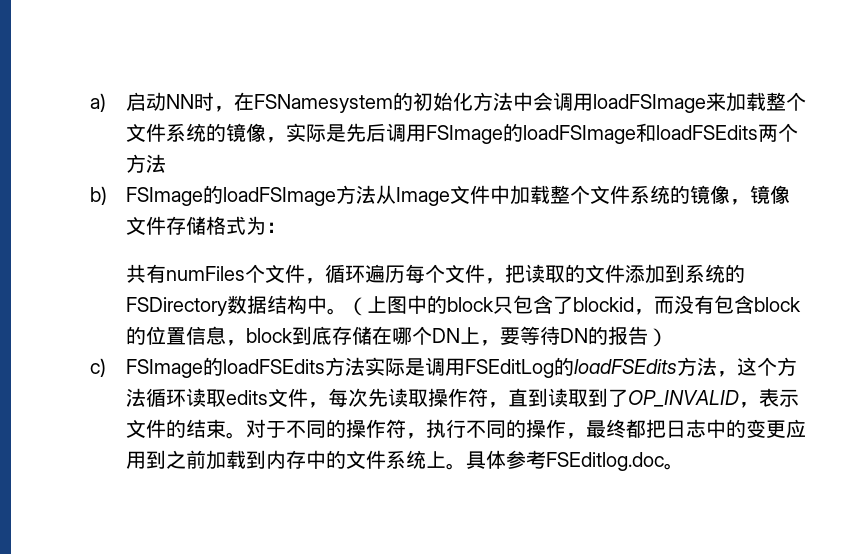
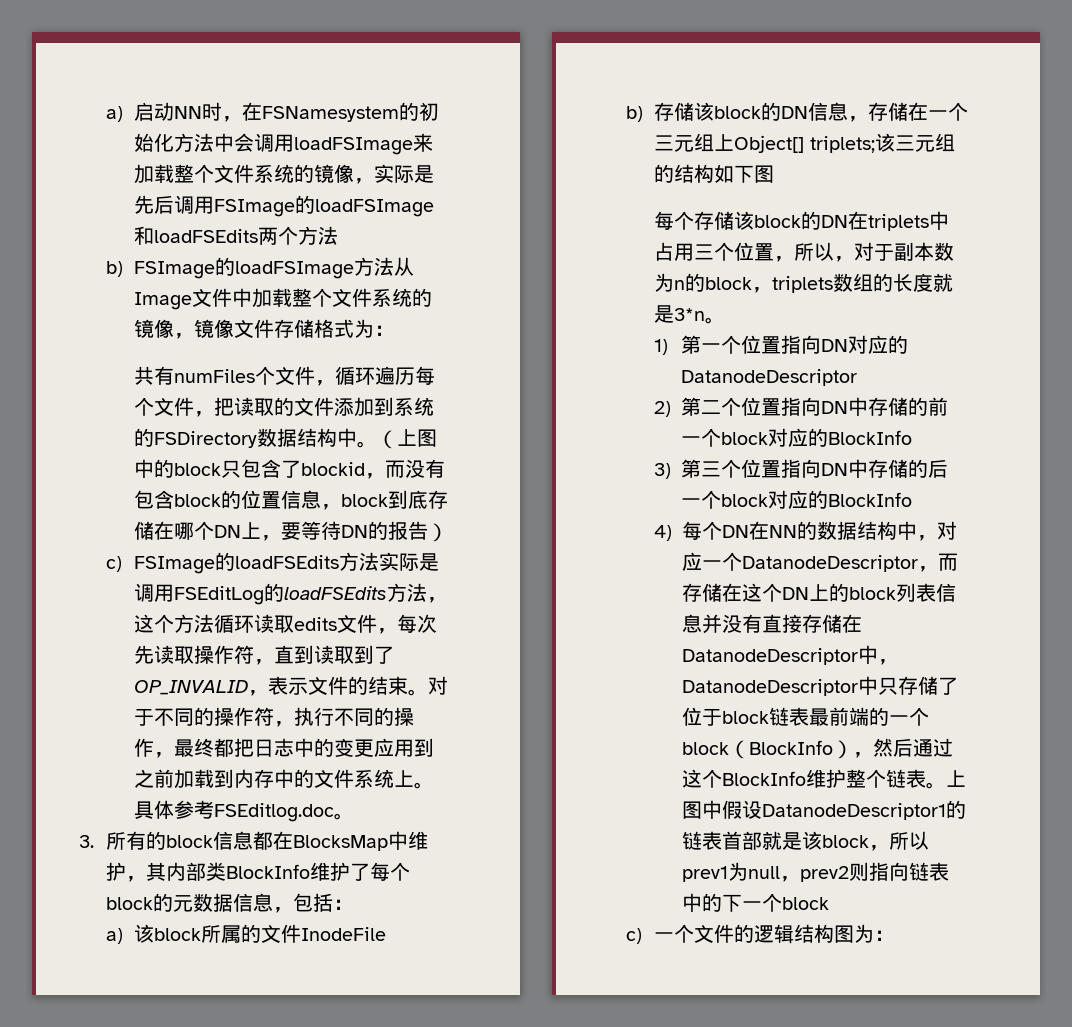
(684, 466) none -> [79,831,429,851] [106,862,411,882] [106,893,354,913] [106,924,386,944] [626,102,968,122] [653,133,955,153] [653,164,774,183] [653,211,949,231] [653,242,954,262] [653,273,953,293] [653,305,725,324] [653,335,909,355] [681,369,858,386] [653,397,949,417] [681,428,913,447] [653,459,949,479] [681,490,913,509] [653,521,957,541] [681,552,958,572] [681,583,956,602] [681,614,862,634] [681,645,898,665] [681,676,958,696] [681,707,929,726] [681,738,953,759] [681,769,966,789] [681,800,966,820] [681,831,929,851] [681,862,949,882] [681,893,829,912] [626,924,894,944] // 3.所有的block信息都在BlocksMap中维护，其内部类BlockInfo维护了每个block的元数据信息，包括： // a)该block所属的文件InodeFile // b)存储该block的DN信息，存储在一个三元组上Object[] triplets;该三元组的结构如下图 // 每个存储该block的DN在triplets中占用三个位置，所以，对于副本数为n的block，triplets数组的长度就是3*n。 // 1)第一个位置指向DN对应的DatanodeDescriptor // 2)第二个位置指向DN中存储的前一个block对应的BlockInfo // 3)第三个位置指向DN中存储的后一个block对应的BlockInfo // 4)每个DN在NN的数据结构中，对应一个DatanodeDescriptor，而存储在这个DN上的block列表信息并没有直接存储在DatanodeDescriptor中，DatanodeDescriptor中只存储了位于block链表最前端的一个block（BlockInfo），然后通过这个BlockInfo维护整个链表。上图中假设DatanodeDescriptor1的链表首部就是该block，所以prev1为null，prev2则指向链表中的下一个block // c)一个文件的逻辑结构图为：

